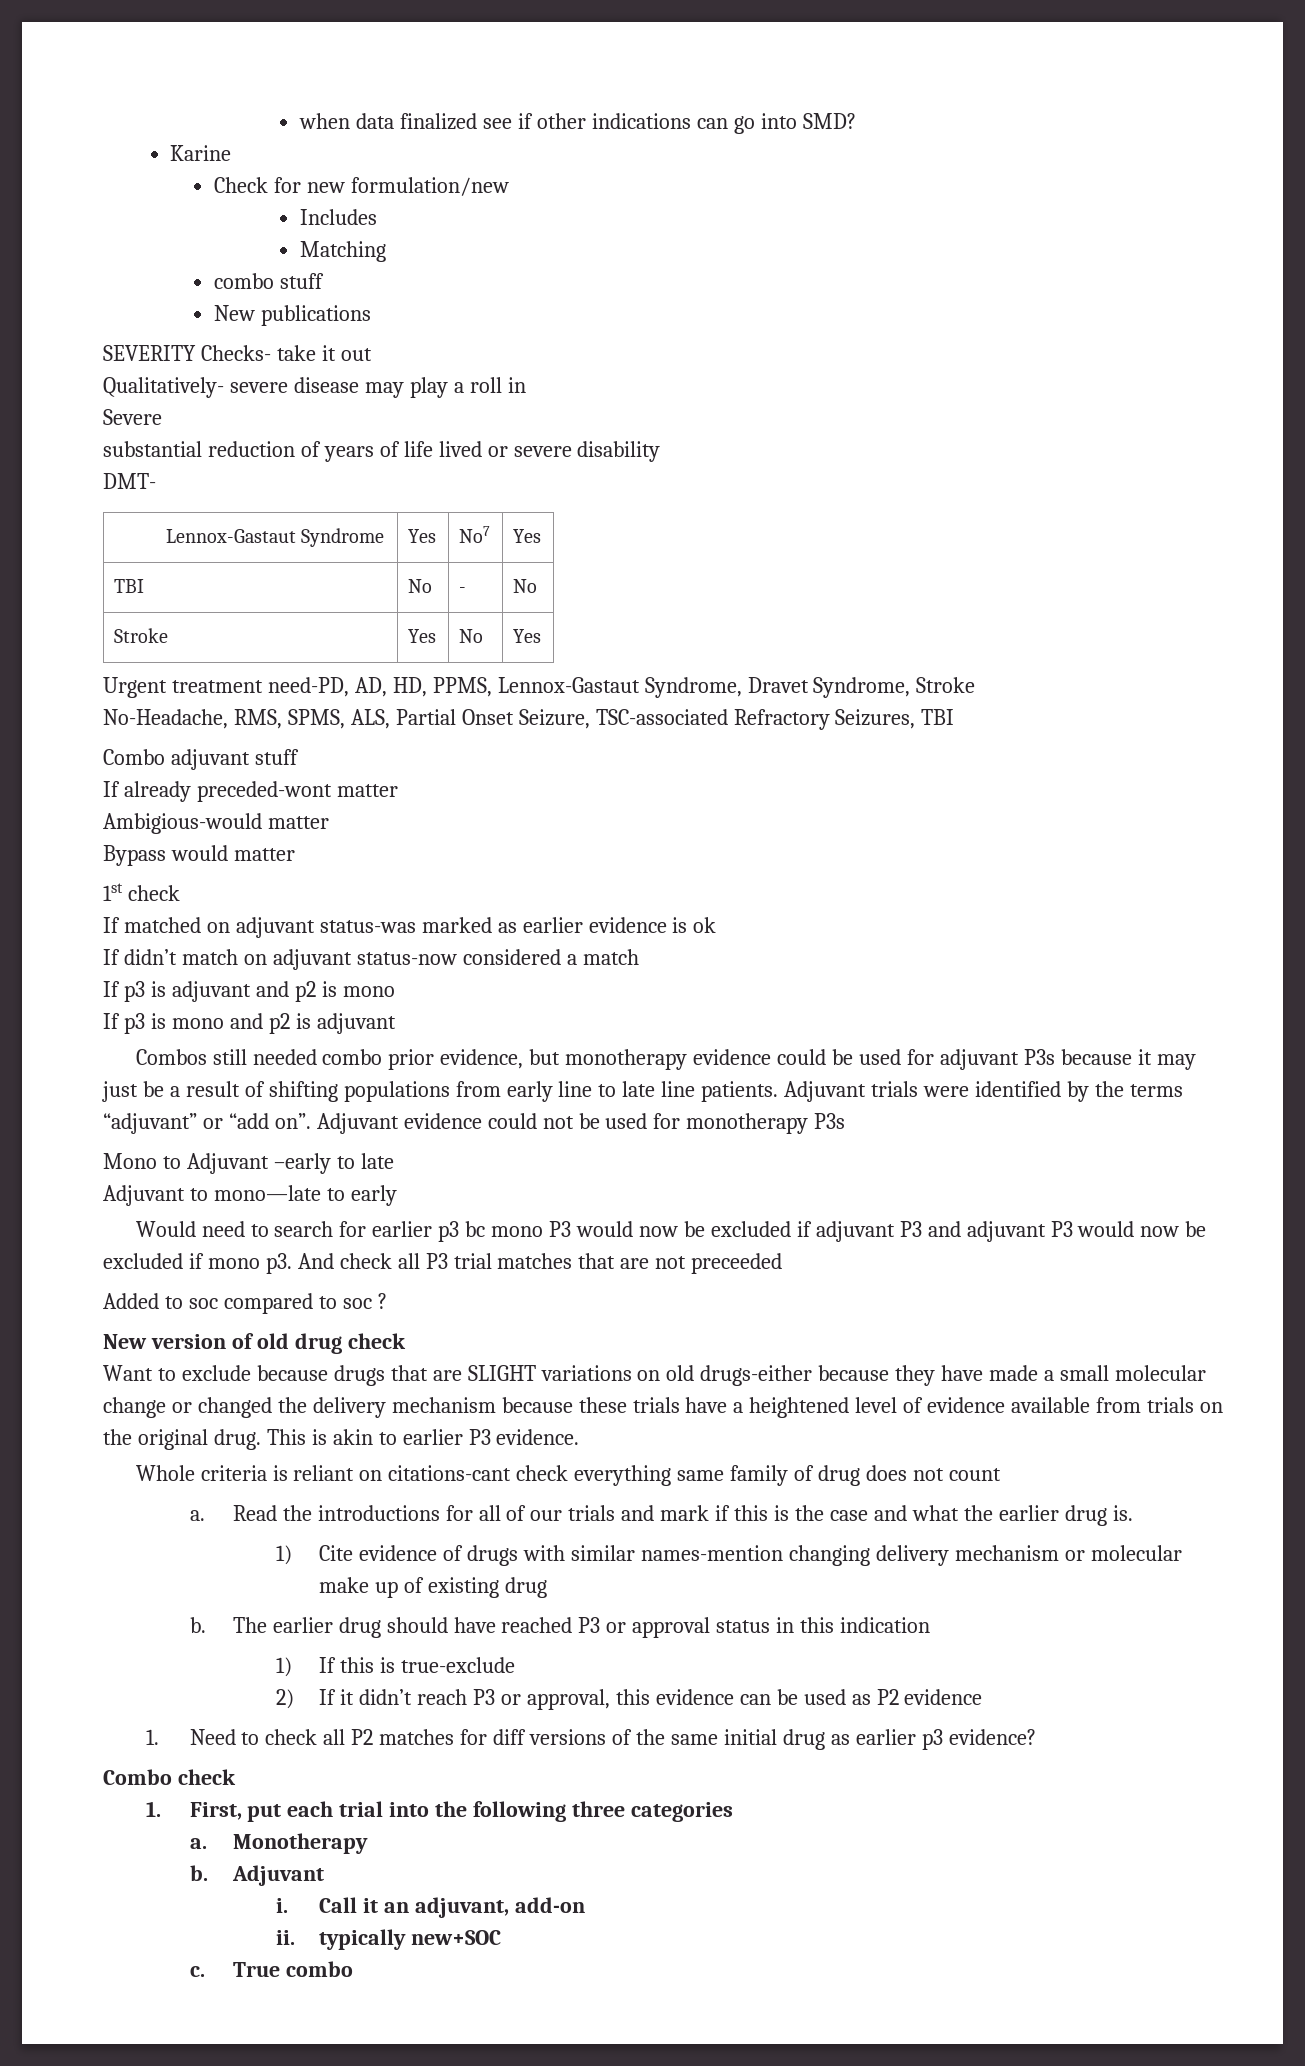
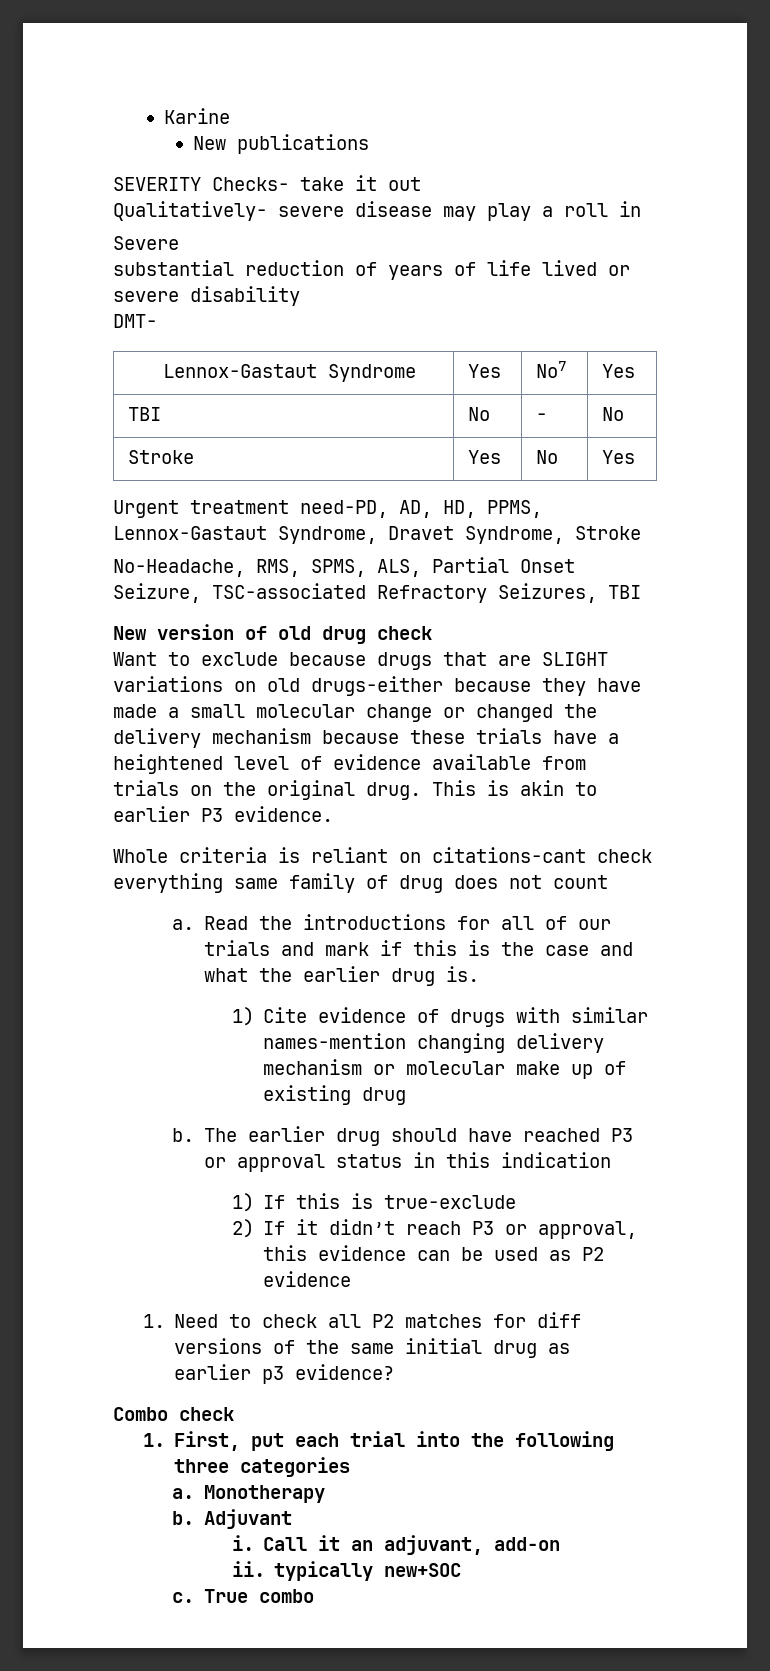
[299,113,856,134] [170,145,232,161] [213,177,509,196] [300,209,378,225] [300,241,387,262] [213,273,324,289] when data finalized see if other indications can go into SMD? // Karine // Check for new formulation/new // Includes // Matching // combo stuff -> [163,108,230,124] Karine
[103,749,299,770] [103,781,398,802] [103,813,329,834] [103,845,295,866] [103,883,180,901] [103,917,717,938] [103,949,639,970] [103,981,395,1002] [103,1013,396,1034] [135,1049,1196,1070] [102,1081,1183,1102] [103,1113,846,1134] [103,1153,394,1174] [103,1185,397,1206] [135,1221,1207,1242] [103,1253,783,1274] [103,1293,387,1314] // Combo adjuvant stuff // If already preceded-wont matter // Ambigious-would matter // Bypass would matter // 1st check // If matched on adjuvant status-was marked as earlier evidence is ok // If didn’t match on adjuvant status-now considered a match // If p3 is adjuvant and p2 is mono // If p3 is mono and p2 is adjuvant // Combos still needed combo prior evidence, but monotherapy evidence could be used for adjuvant P3s because it may just be a result of shifting populations from early line to late line patients. Adjuvant trials were identified by the terms “adjuvant” or “add on”. Adjuvant evidence could not be used for monotherapy P3s // Mono to Adjuvant –early to late // Adjuvant to mono—late to early // Would need to search for earlier p3 bc mono P3 would now be excluded if adjuvant P3 and adjuvant P3 would now be excluded if mono p3. And check all P3 trial matches that are not preceeded // Added to soc compared to soc ? -> (641, 592) none

